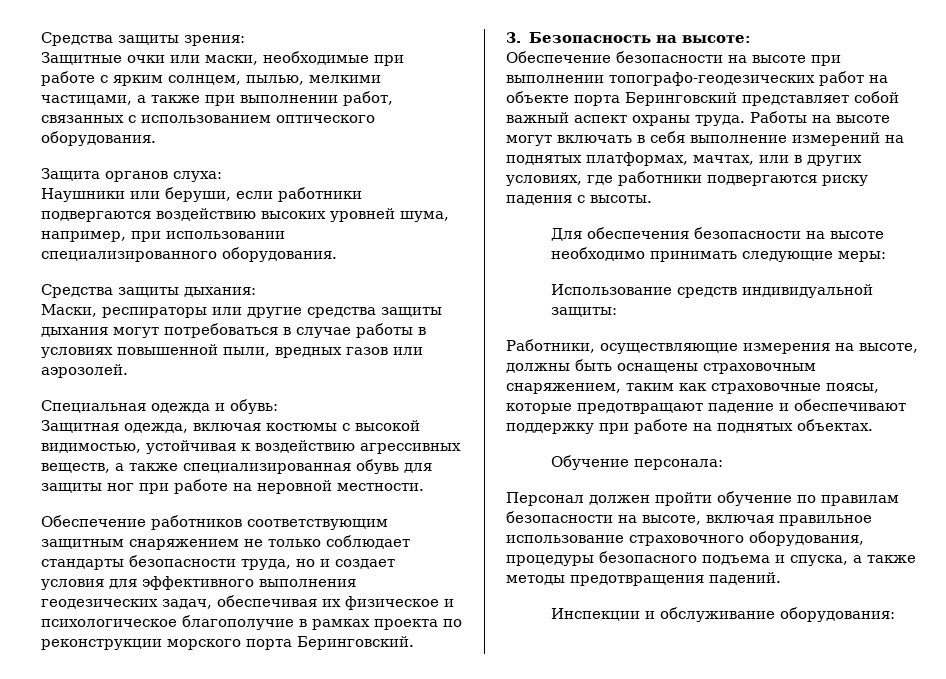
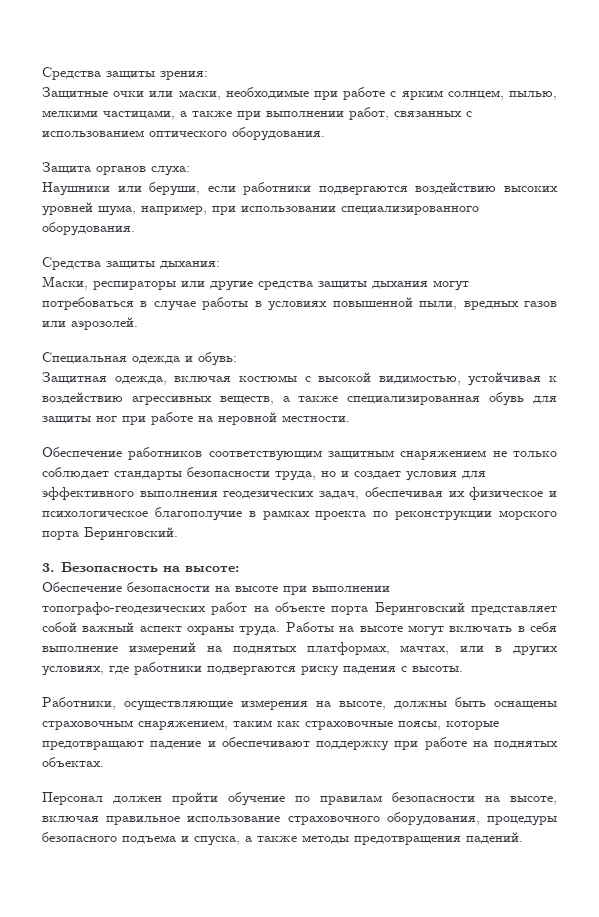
[550,227,884,241] [550,247,886,262] [550,284,873,298] [550,307,617,317] // Для обеспечения безопасности на высоте необходимо принимать следующие меры: // Использование средств индивидуальной защиты: -> (463, 669) none
[550,455,723,470] // Обучение персонала: -> (104, 762) none
[550,607,895,622] // Инспекции и обслуживание оборудования: -> (523, 838) none

